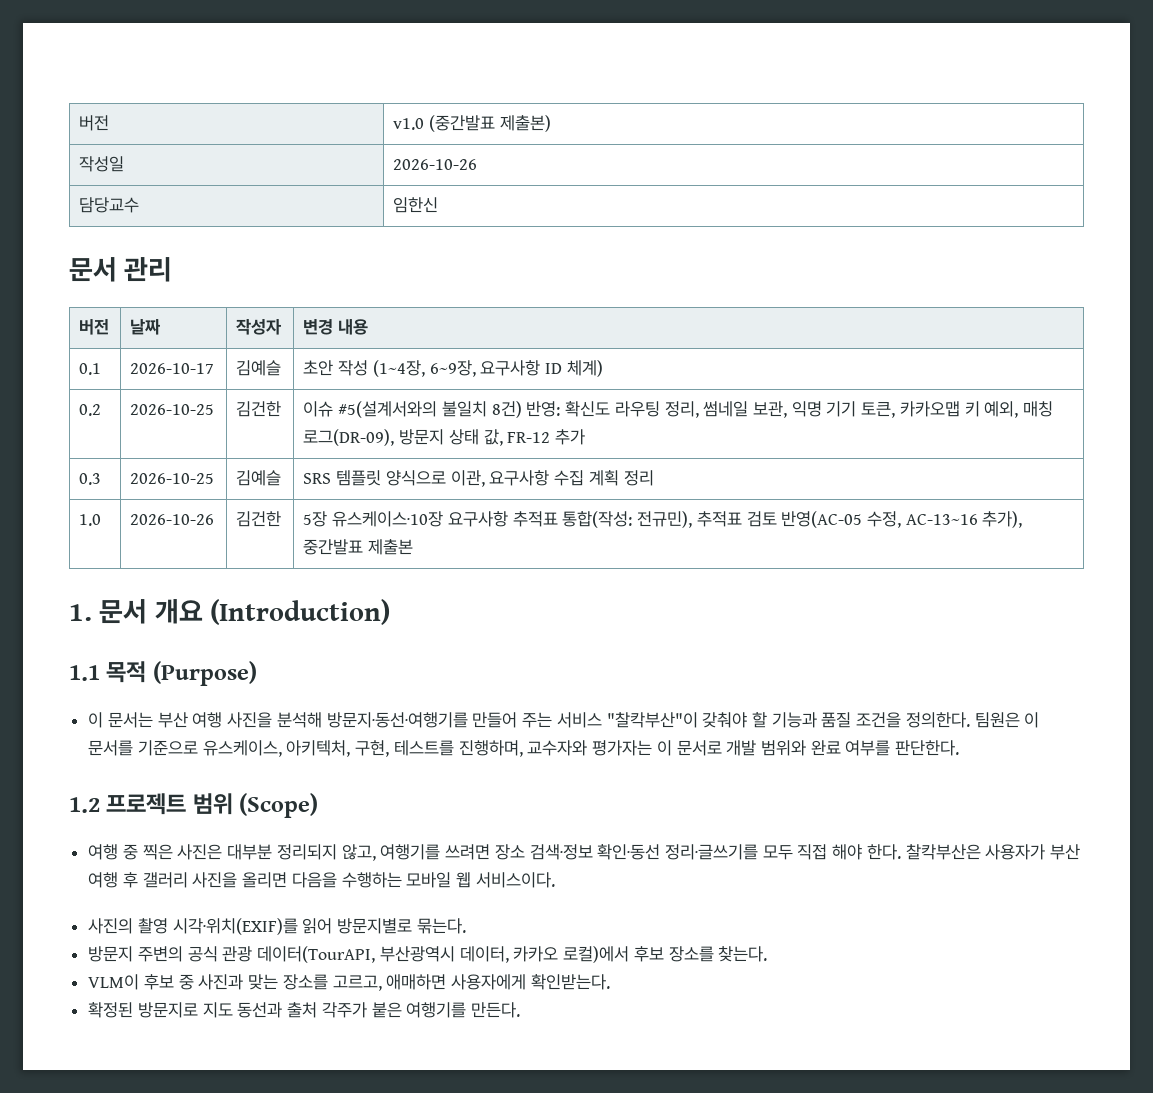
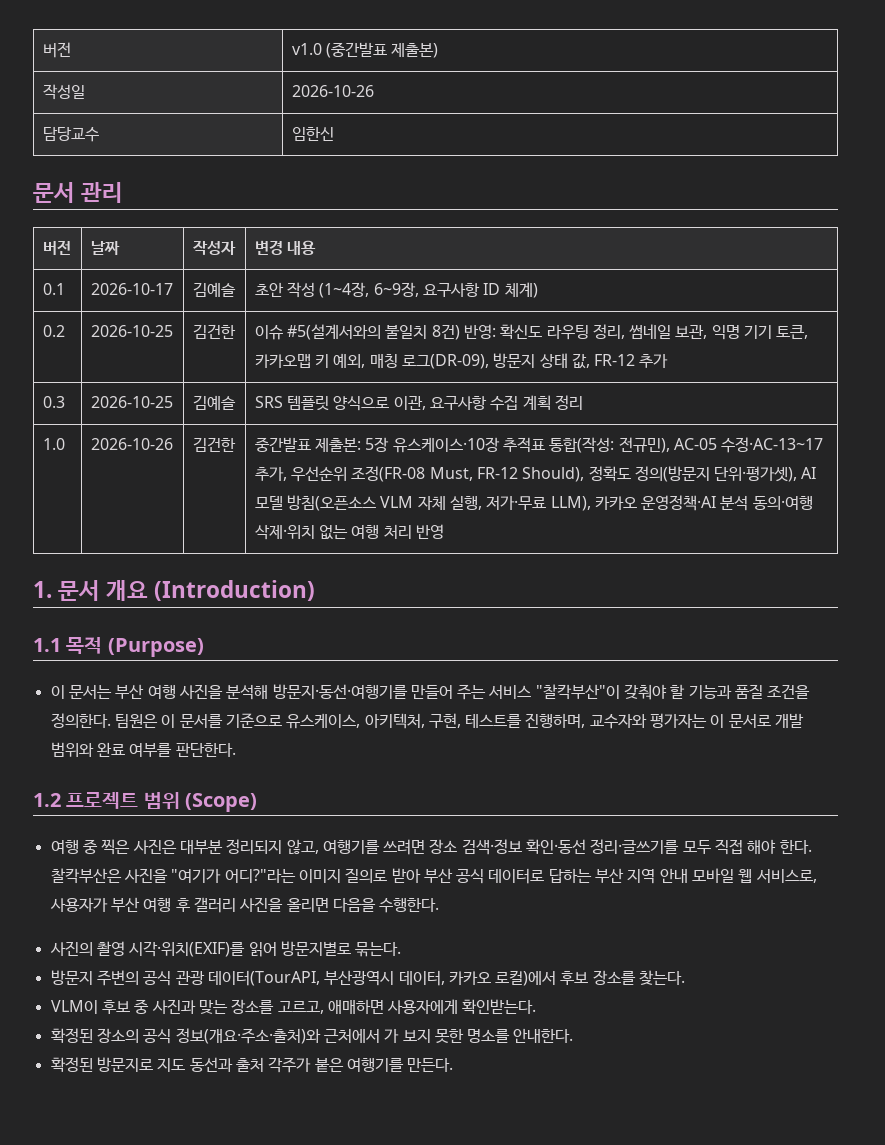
(282, 519) none -> [254,437,361,452] 중간발표 제출본:
[447,511,508,527] 요구사항 -> (500, 445) none
[696,511,1023,528] [303,539,414,555] 추적표 검토 반영(AC-05 수정, AC-13~16 추가), 중간발표 제출본 -> [673,437,824,453] [254,466,817,482] [254,495,813,511] [254,524,444,540] AC-05 수정·AC-13~17 추가, 우선순위 조정(FR-08 Must, FR-12 Should), 정확도 정의(방문지 단위·평가셋), AI 모델 방침(오픈소스 VLM 자체 실행, 저가·무료 LLM), 카카오 운영정책·AI 분석 동의·여행 삭제·위치 없는 여행 처리 반영
(981, 852) none -> [123,868,817,884] 사진을 "여기가 어디?"라는 이미지 질의로 받아 부산 공식 데이터로 답하는 부산 지역 안내 모바일 웹 서비스로,
[341,872,555,888] 수행하는 모바일 웹 서비스이다. -> [379,897,440,913] 수행한다.
(610, 982) none -> [50,1028,574,1044] // 확정된 장소의 공식 정보(개요·주소·출처)와 근처에서 가 보지 못한 명소를 안내한다.

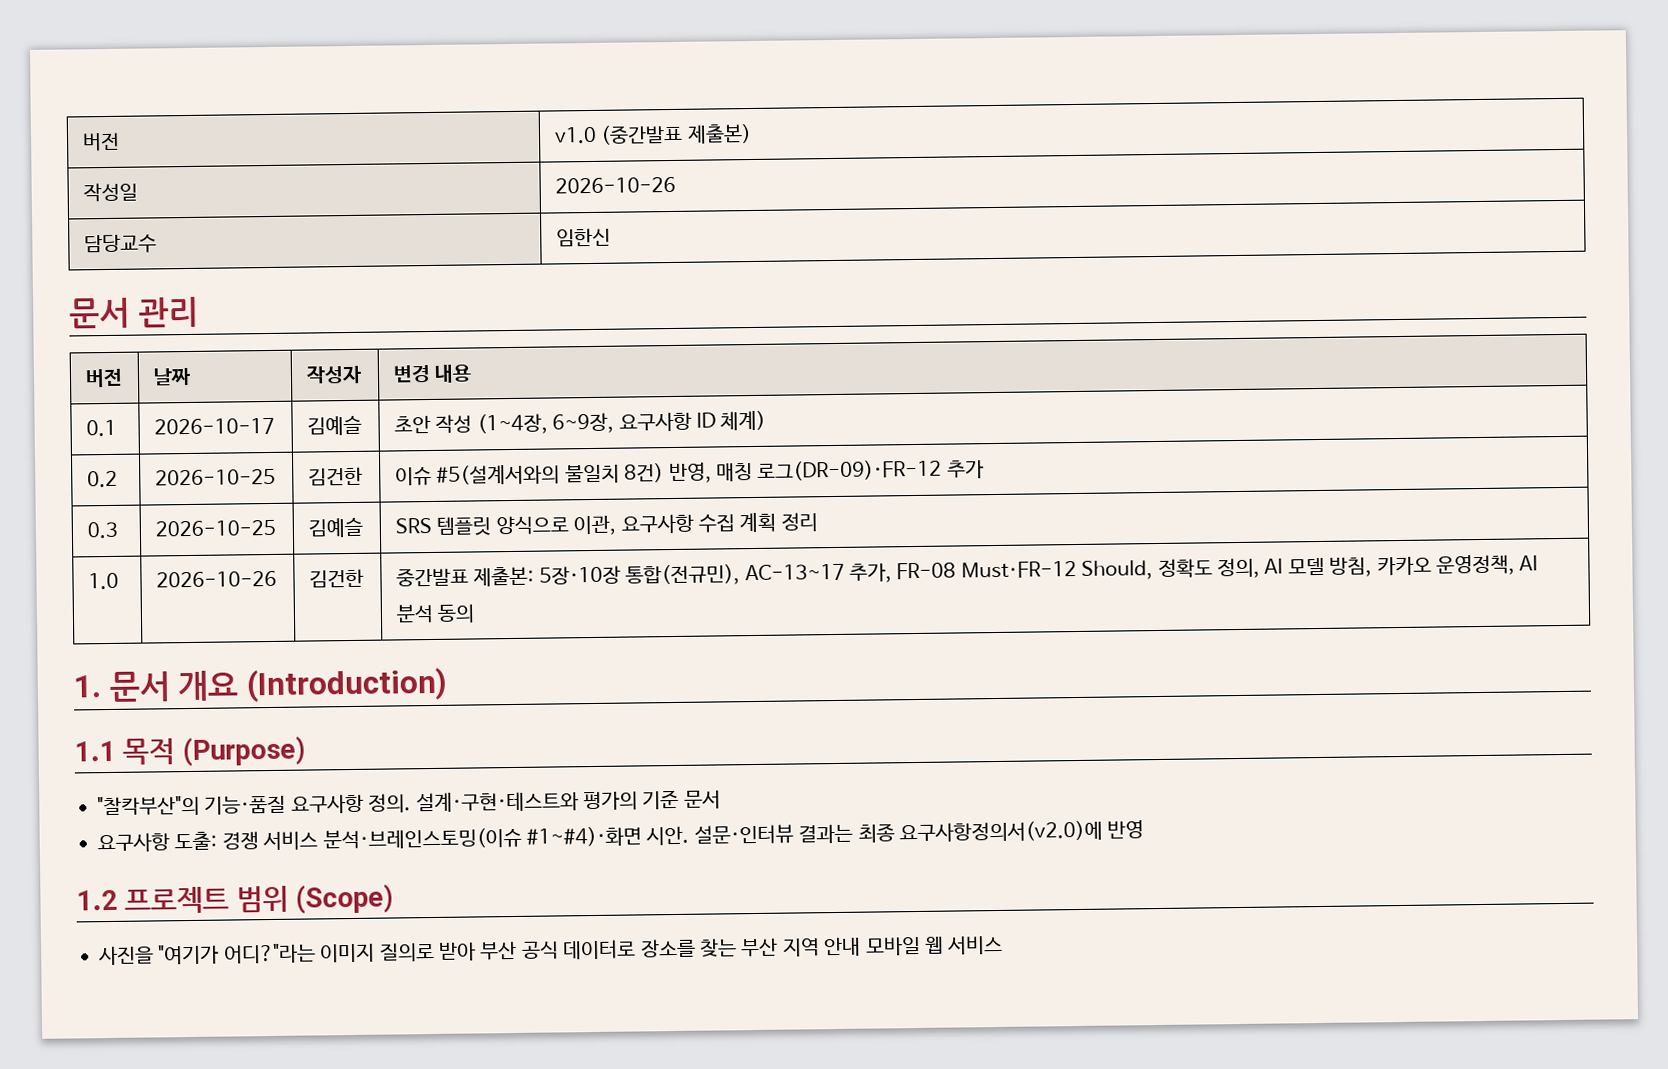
[463,324,809,340] [254,353,636,369] 반영: 확신도 라우팅 정리, 썸네일 보관, 익명 기기 토큰, 카카오맵 키 예외, 매칭 로그(DR-09), 방문지 상태 값, FR-12 -> [668,459,943,484] 반영, 매칭 로그(DR-09)·FR-12
[365,437,824,453] [254,466,817,482] [254,495,813,511] [254,524,444,540] 5장 유스케이스·10장 추적표 통합(작성: 전규민), AC-05 수정·AC-13~17 추가, 우선순위 조정(FR-08 Must, FR-12 Should), 정확도 정의(방문지 단위·평가셋), AI 모델 방침(오픈소스 VLM 자체 실행, 저가·무료 LLM), 카카오 운영정책·AI 분석 동의·여행 삭제·위치 없는 여행 처리 반영 -> [538,553,1539,586] [395,603,476,624] 5장·10장 통합(전규민), AC-13~17 추가, FR-08 Must·FR-12 Should, 정확도 정의, AI 모델 방침, 카카오 운영정책, AI 분석 동의
[50,684,811,700] [50,713,805,729] [50,742,236,757] [33,792,258,812] [50,839,812,855] [50,868,122,884] 이 문서는 부산 여행 사진을 분석해 방문지·동선·여행기를 만들어 주는 서비스 "찰칵부산"이 갖춰야 할 기능과 품질 조건을 정의한다. 팀원은 이 문서를 기준으로 유스케이스, 아키텍처, 구현, 테스트를 진행하며, 교수자와 평가자는 이 문서로 개발 범위와 완료 여부를 판단한다. // 1.2 프로젝트 범위 (Scope) // 여행 중 찍은 사진은 대부분 정리되지 않고, 여행기를 쓰려면 장소 검색·정보 확인·동선 정리·글쓰기를 모두 직접 해야 한다. 찰칵부산은 -> [97,789,721,817] [97,819,1145,853] [76,883,395,914] "찰칵부산"의 기능·품질 요구사항 정의. 설계·구현·테스트와 평가의 기준 문서 // 요구사항 도출: 경쟁 서비스 분석·브레인스토밍(이슈 #1~#4)·화면 시안. 설문·인터뷰 결과는 최종 요구사항정의서(v2.0)에 반영 // 1.2 프로젝트 범위 (Scope) //
[548,868,592,883] 답하는 -> [640,938,737,958] 장소를 찾는
[755,869,817,883] [49,897,440,913] [49,941,402,957] [50,970,686,986] [50,999,537,1014] [50,1028,574,1044] [50,1057,454,1073] 서비스로, 사용자가 부산 여행 후 갤러리 사진을 올리면 다음을 수행한다. // 사진의 촬영 시각·위치(EXIF)를 읽어 방문지별로 묶는다. // 방문지 주변의 공식 관광 데이터(TourAPI, 부산광역시 데이터, 카카오 로컬)에서 후보 장소를 찾는다. // VLM이 후보 중 사진과 맞는 장소를 고르고, 애매하면 사용자에게 확인받는다. // 확정된 장소의 공식 정보(개요·주소·출처)와 근처에서 가 보지 못한 명소를 안내한다. // 확정된 방문지로 지도 동선과 출처 각주가 붙은 여행기를 만든다. -> [946,935,1004,955] 서비스

